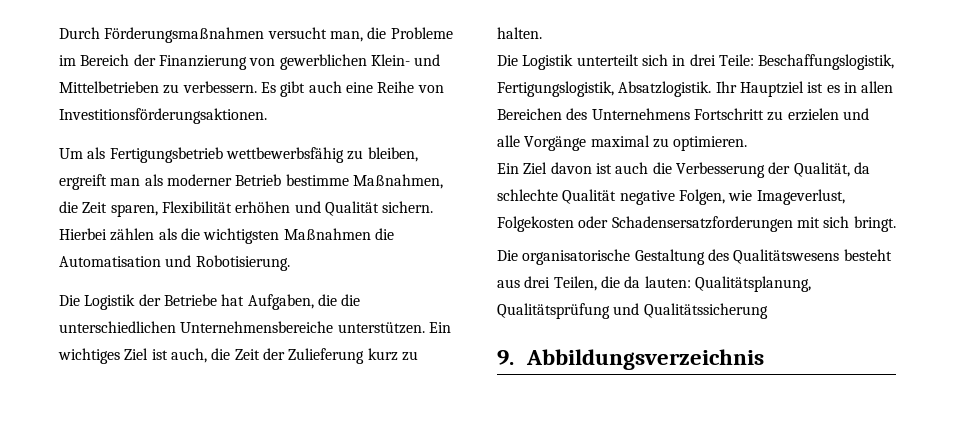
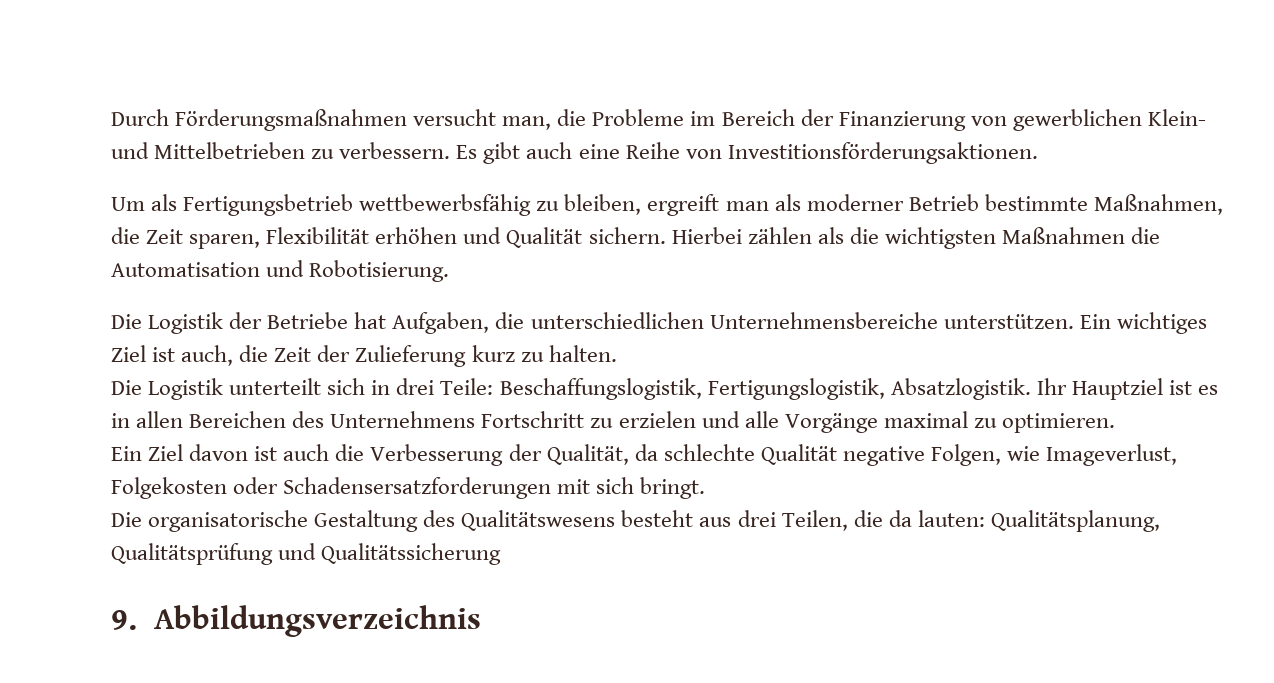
[285,174,349,186] bestimme -> [984,194,1088,211] bestimmte
[341,294,361,306] die -> (525, 320) none

